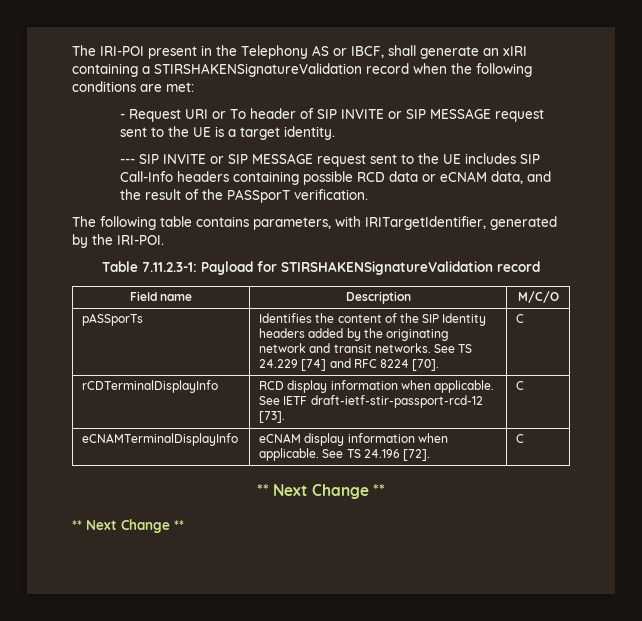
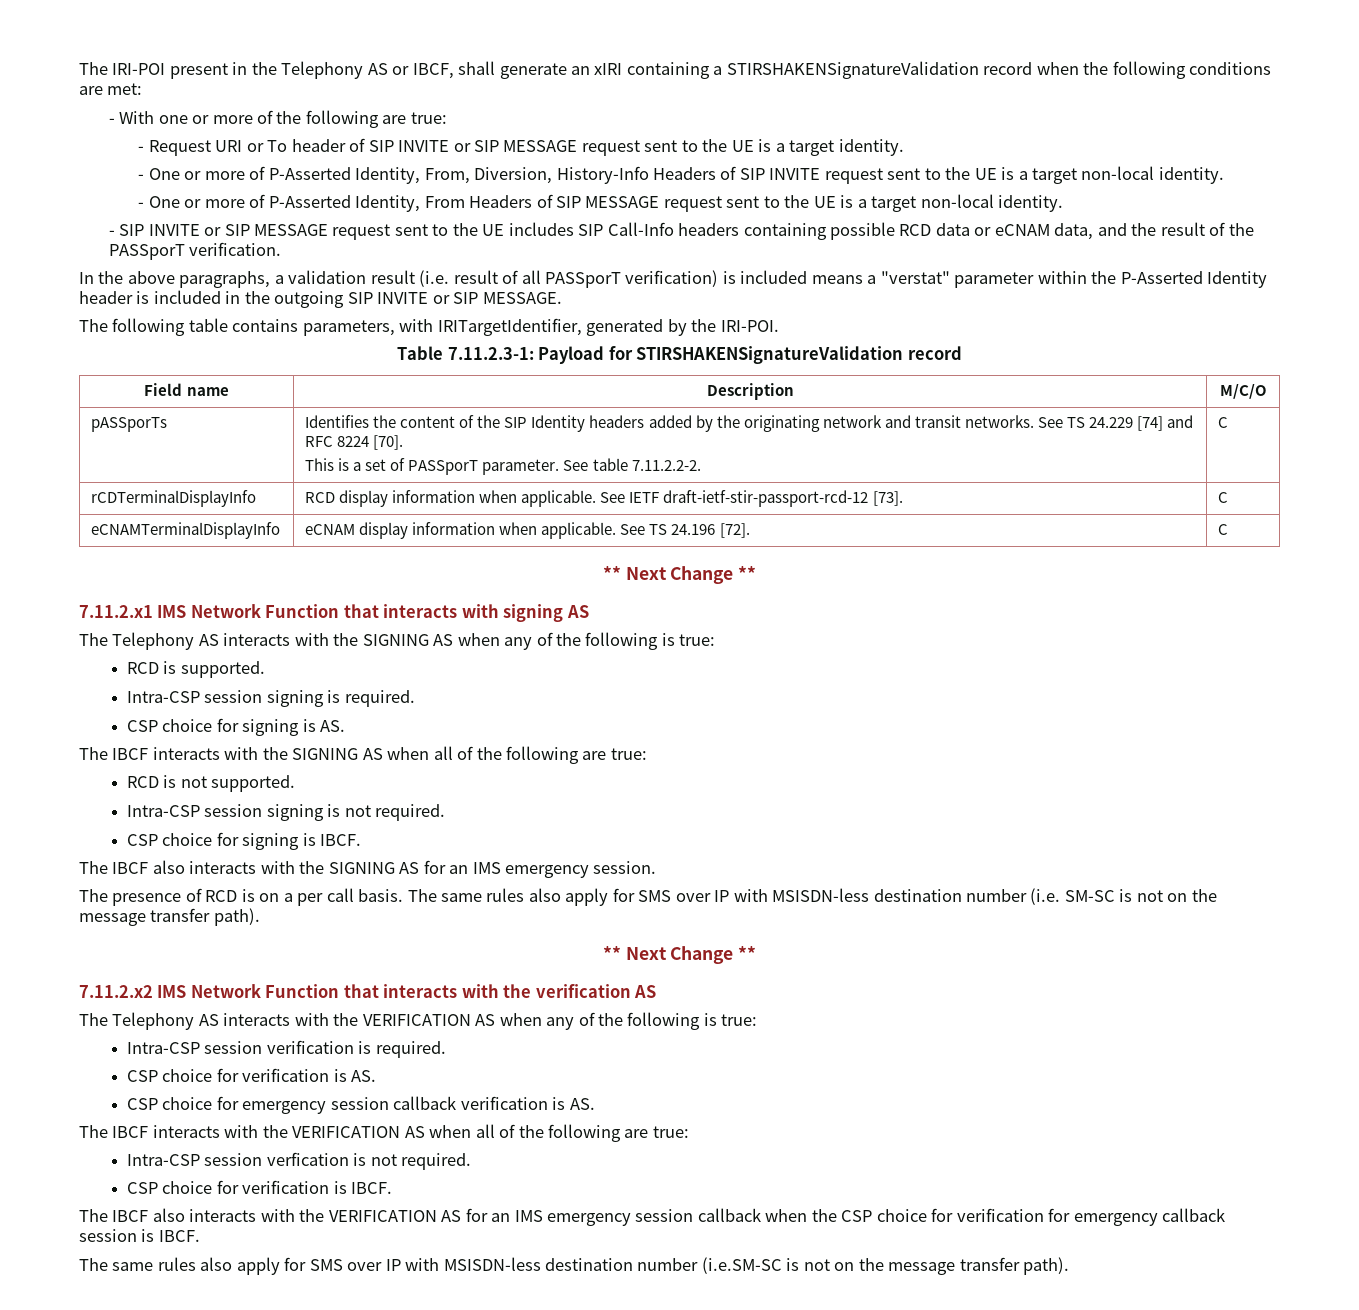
(194, 87) none -> [108,110,447,128] // - With one or more of the following are true:
[119,158,135,164] --- -> [138,166,1224,184] [138,194,1063,212] [108,230,115,236] - One or more of P-Asserted Identity, From, Diversion, History-Info Headers of SIP INVITE request sent to the UE is a target non-local identity. // - One or more of P-Asserted Identity, From Headers of SIP MESSAGE request sent to the UE is a target non-local identity. // -
(368, 194) none -> [79,270,1268,288] [79,290,562,308] // In the above paragraphs, a validation result (i.e. result of all PASSporT verification) is included means a "verstat" parameter within the P-Asserted Identity header is included in the outgoing SIP INVITE or SIP MESSAGE.
(440, 365) none -> [305,458,701,475] // This is a set of PASSporT parameter. See table 7.11.2.2-2.
[72,519,184,533] ** Next Change ** -> [79,604,589,622] [79,632,716,650] [126,661,265,678] [126,690,415,707] [126,718,346,736] [79,746,647,764] [126,775,296,792] [126,804,446,821] [126,832,362,850] [79,860,657,878] [79,888,1217,906] [79,908,260,926] [602,946,757,964] [79,984,657,998] [79,1012,758,1030] [126,1040,446,1058] [126,1068,377,1082] [126,1096,595,1114] [79,1124,689,1142] [126,1152,472,1170] [126,1180,393,1194] [79,1208,1226,1226] [79,1229,200,1242] [79,1257,1070,1275] 7.11.2.x1 IMS Network Function that interacts with signing AS // The Telephony AS interacts with the SIGNING AS when any of the following is true: // RCD is supported. // Intra-CSP session signing is required. // CSP choice for signing is AS. // The IBCF interacts with the SIGNING AS when all of the following are true: // RCD is not supported. // Intra-CSP session signing is not required. // CSP choice for signing is IBCF. // The IBCF also interacts with the SIGNING AS for an IMS emergency session. // The presence of RCD is on a per call basis. The same rules also apply for SMS over IP with MSISDN-less destination number (i.e. SM-SC is not on the message transfer path). // ** Next Change ** // 7.11.2.x2 IMS Network Function that interacts with the verification AS // The Telephony AS interacts with the VERIFICATION AS when any of the following is true: // Intra-CSP session verification is required. // CSP choice for verification is AS. // CSP choice for emergency session callback verification is AS. // The IBCF interacts with the VERIFICATION AS when all of the following are true: // Intra-CSP session verfication is not required. // CSP choice for verification is IBCF. // The IBCF also interacts with the VERIFICATION AS for an IMS emergency session callback when the CSP choice for verification for emergency callback session is IBCF. // The same rules also apply for SMS over IP with MSISDN-less destination number (i.e.SM-SC is not on the message transfer path).

